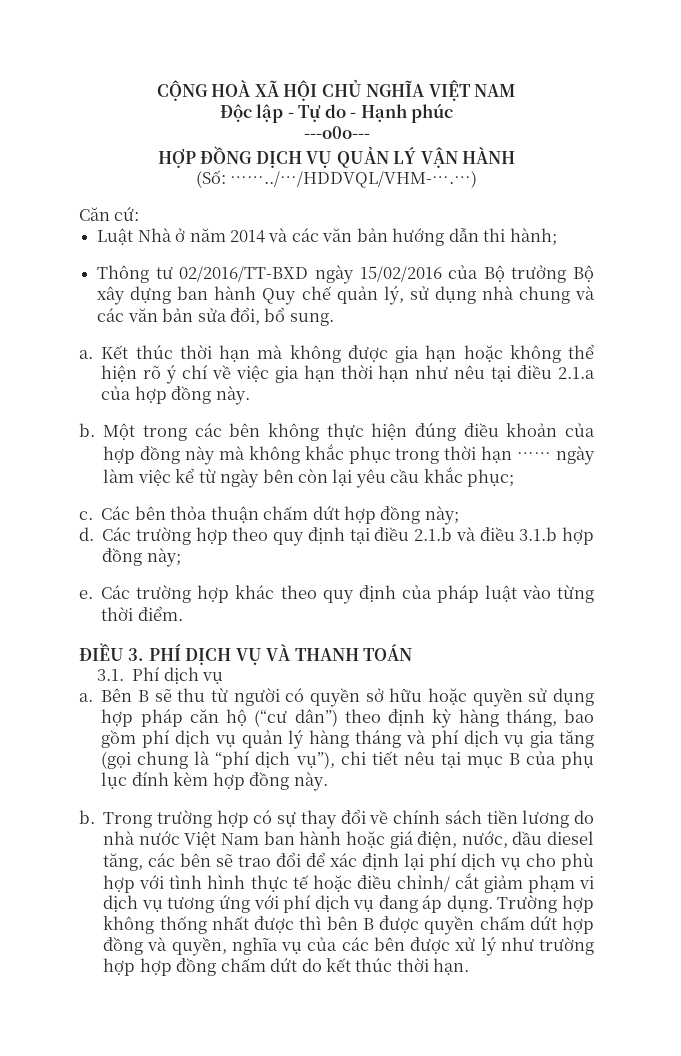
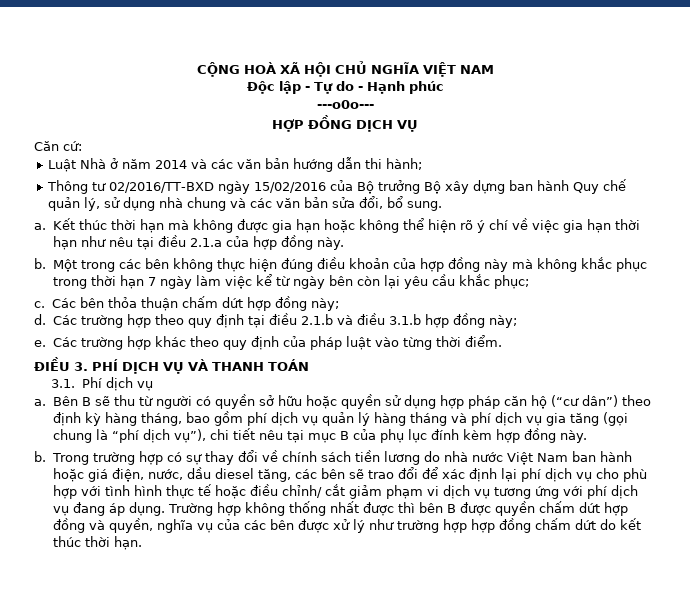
[336,146,516,168] [195,170,478,188] QUẢN LÝ VẬN HÀNH // (Số: ……../…/HDDVQL/VHM-….…) -> (418, 126) none
[517,452,552,460] …… -> [147,277,156,286] 7

